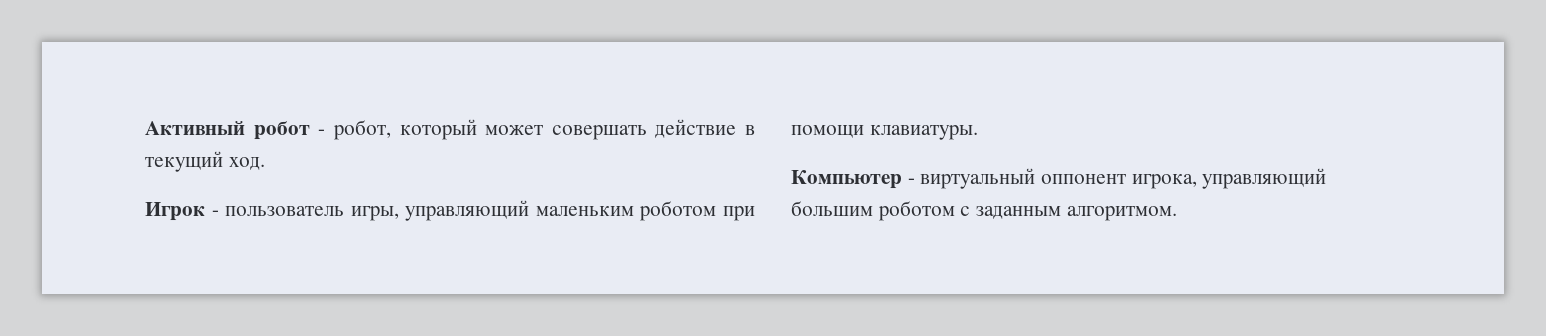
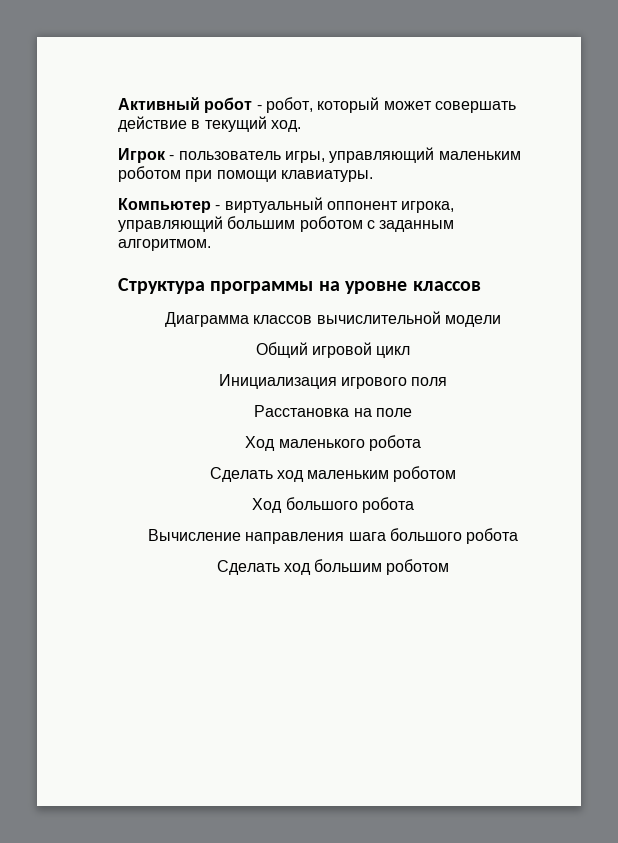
(1177, 213) none -> [118,278,481,294] [165,311,501,327] [255,342,411,358] [218,374,448,389] [254,405,412,417] [245,435,421,451] [209,466,457,482] [252,497,414,513] [147,528,519,544] [216,559,450,575] // Структура программы на уровне классов // Диаграмма классов вычислительной модели // Общий игровой цикл // Инициализация игрового поля // Расстановка на поле // Ход маленького робота // Сделать ход маленьким роботом // Ход большого робота // Вычисление направления шага большого робота // Сделать ход большим роботом

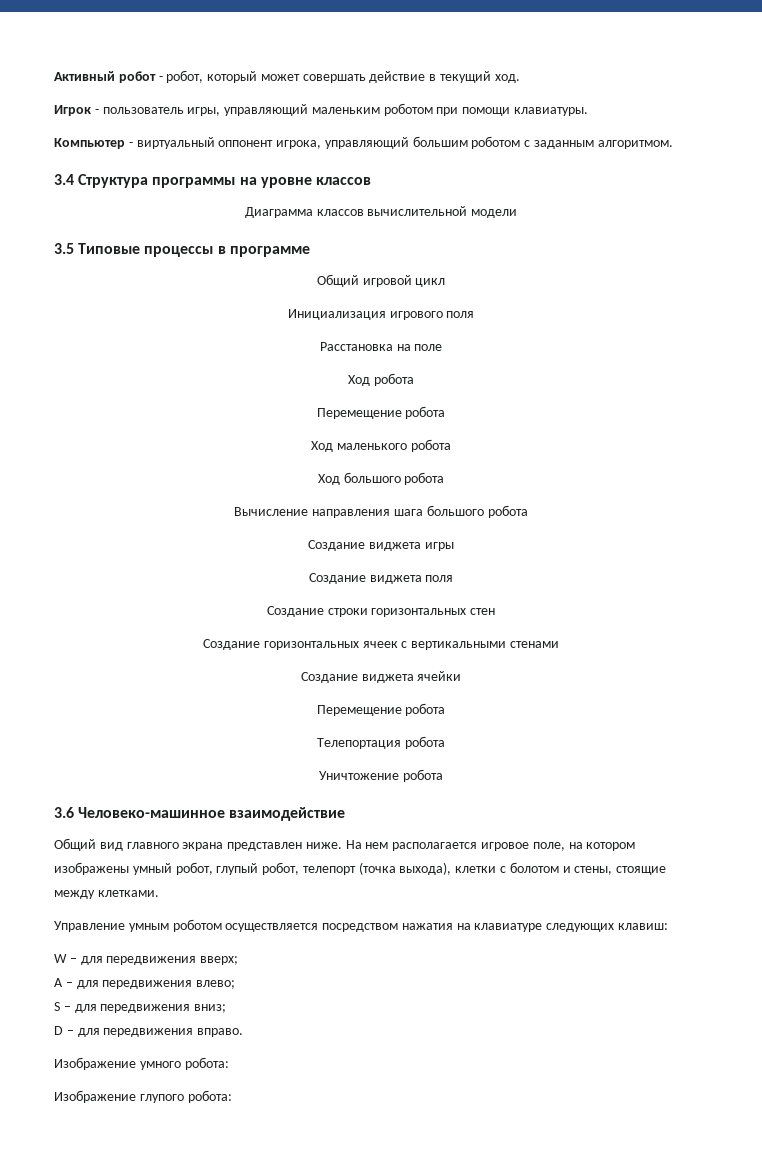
(211, 245) none -> [54,174,74,185] 3.4
(501, 321) none -> [54,243,310,257] // 3.5 Типовые процессы в программе
(412, 412) none -> [348,373,414,386] [316,406,446,419] // Ход робота // Перемещение робота
[209,466,457,482] // Сделать ход маленьким роботом -> (451, 445) none
[216,559,450,575] Сделать ход большим роботом -> [308,540,454,551] [308,573,454,584] [266,606,496,617] [203,639,559,650] [300,671,462,683] [316,703,446,716] [317,736,445,749] [319,769,443,782] [54,807,346,821] [54,838,636,851] [54,862,667,875] [54,890,159,899] [54,919,669,932] [54,954,239,965] [54,978,236,989] [54,1002,227,1013] [54,1026,244,1037] [54,1057,229,1070] [54,1090,232,1103] Создание виджета игры // Создание виджета поля // Создание строки горизонтальных стен // Создание горизонтальных ячеек с вертикальными стенами // Создание виджета ячейки // Перемещение робота // Телепортация робота // Уничтожение робота // 3.6 Человеко-машинное взаимодействие // Общий вид главного экрана представлен ниже. На нем располагается игровое поле, на котором изображены умный робот, глупый робот, телепорт (точка выхода), клетки с болотом и стены, стоящие между клетками. // Управление умным роботом осуществляется посредством нажатия на клавиатуре следующих клавиш: // W – для передвижения вверх; // A – для передвижения влево; // S – для передвижения вниз; // D – для передвижения вправо. // Изображение умного робота: // Изображение глупого робота:

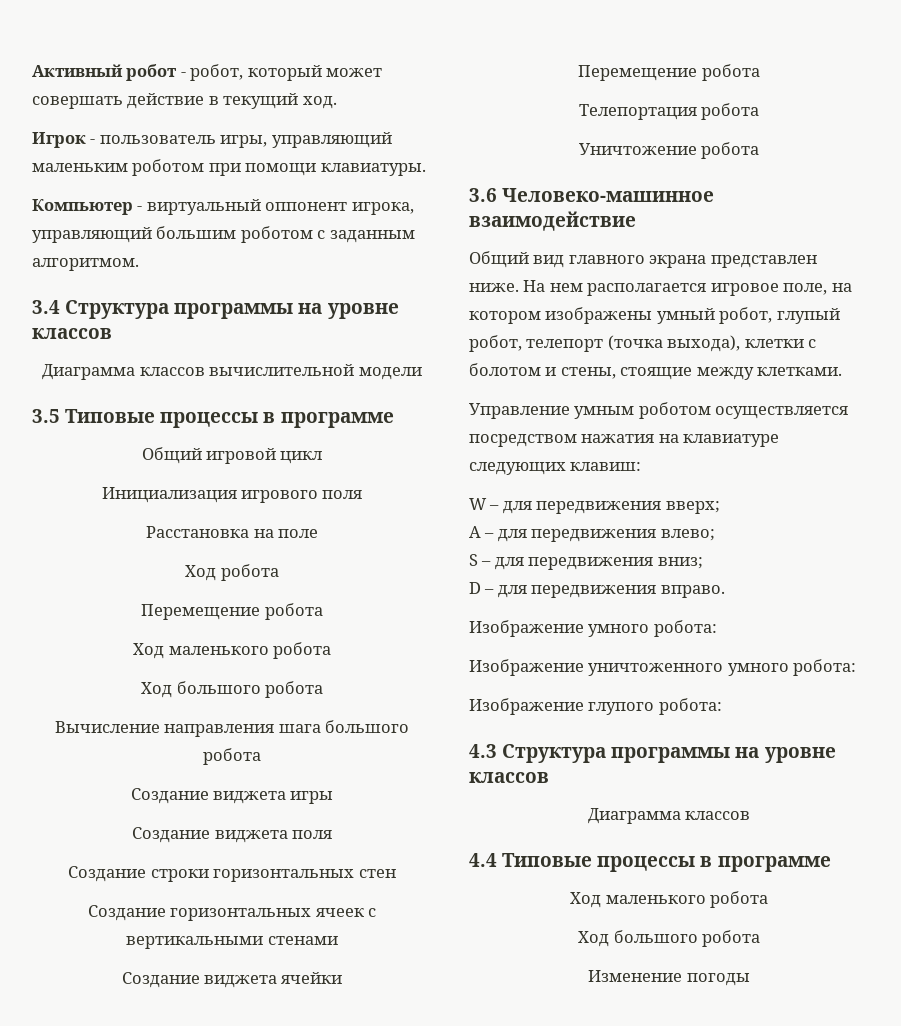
(229, 1063) none -> [469,659,857,676] // Изображение уничтоженного умного робота:
(232, 1096) none -> [469,744,836,763] [469,772,549,783] [587,808,751,824] [469,853,831,872] [570,891,768,908] [578,930,760,947] [588,970,750,986] // 4.3 Структура программы на уровне классов // Диаграмма классов // 4.4 Типовые процессы в программе // Ход маленького робота // Ход большого робота // Изменение погоды

